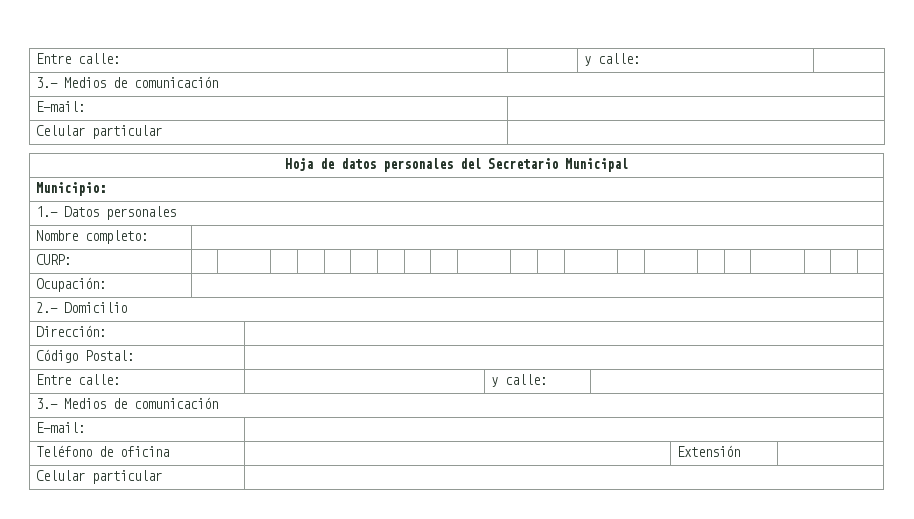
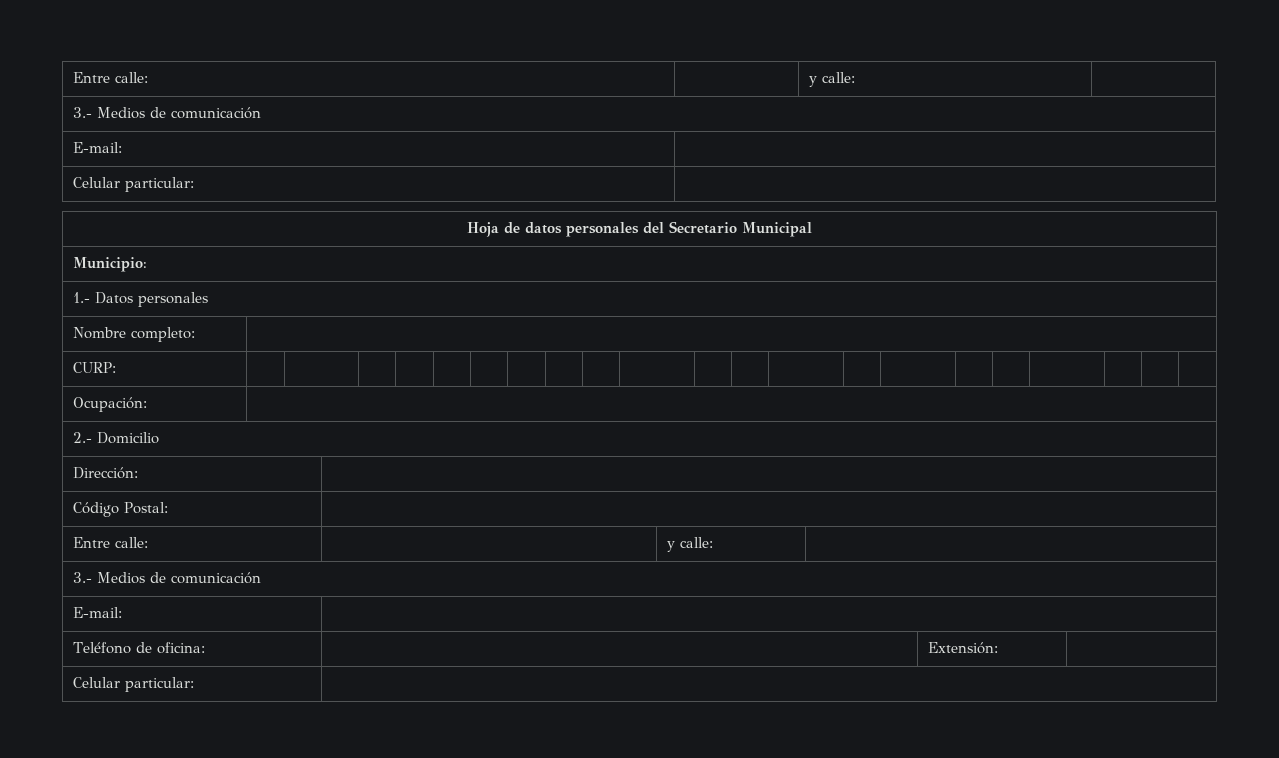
[92,125,163,139] particular -> [124,177,194,192] particular:
[120,446,170,457] [677,445,741,457] [36,470,163,484] oficina | | Extensión | // Celular particular -> [156,642,205,654] [927,642,998,654] [72,677,194,692] oficina: | | Extensión: | // Celular particular:

